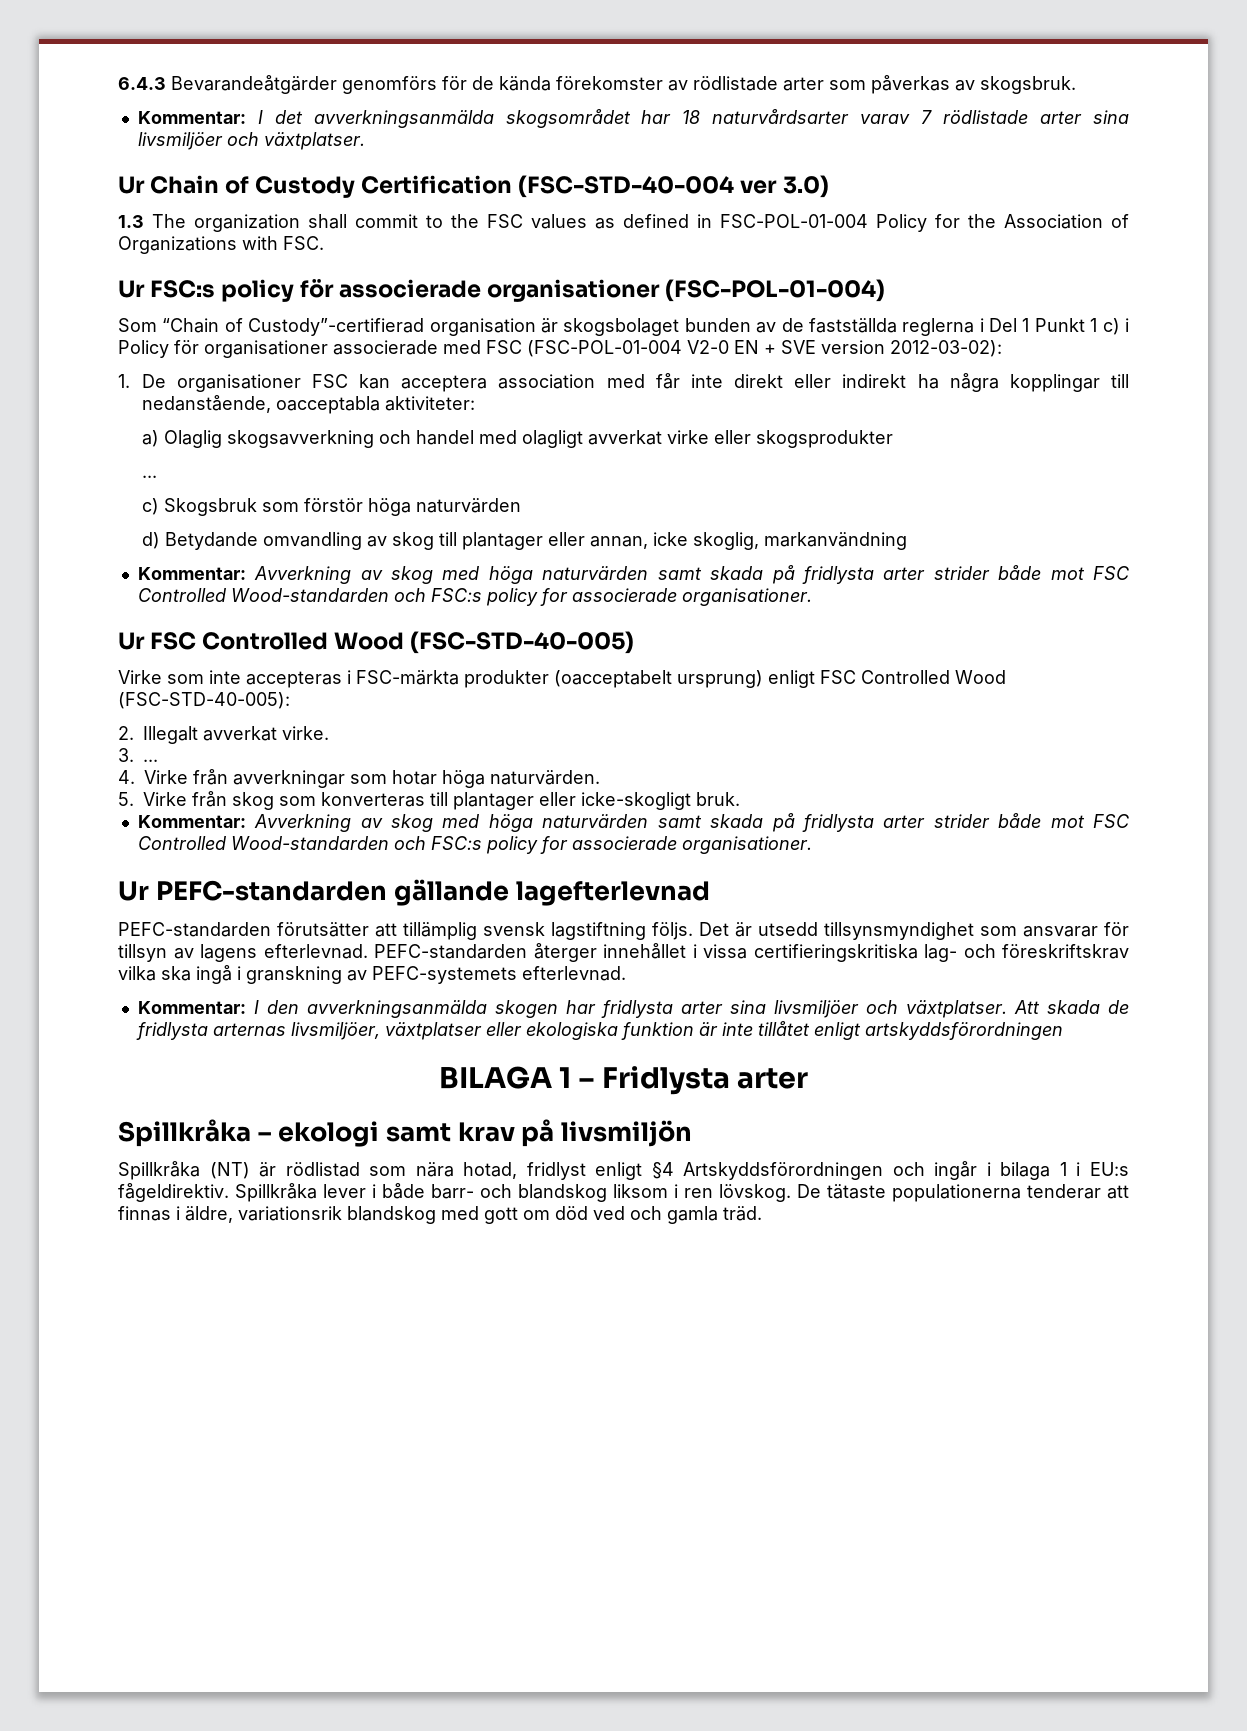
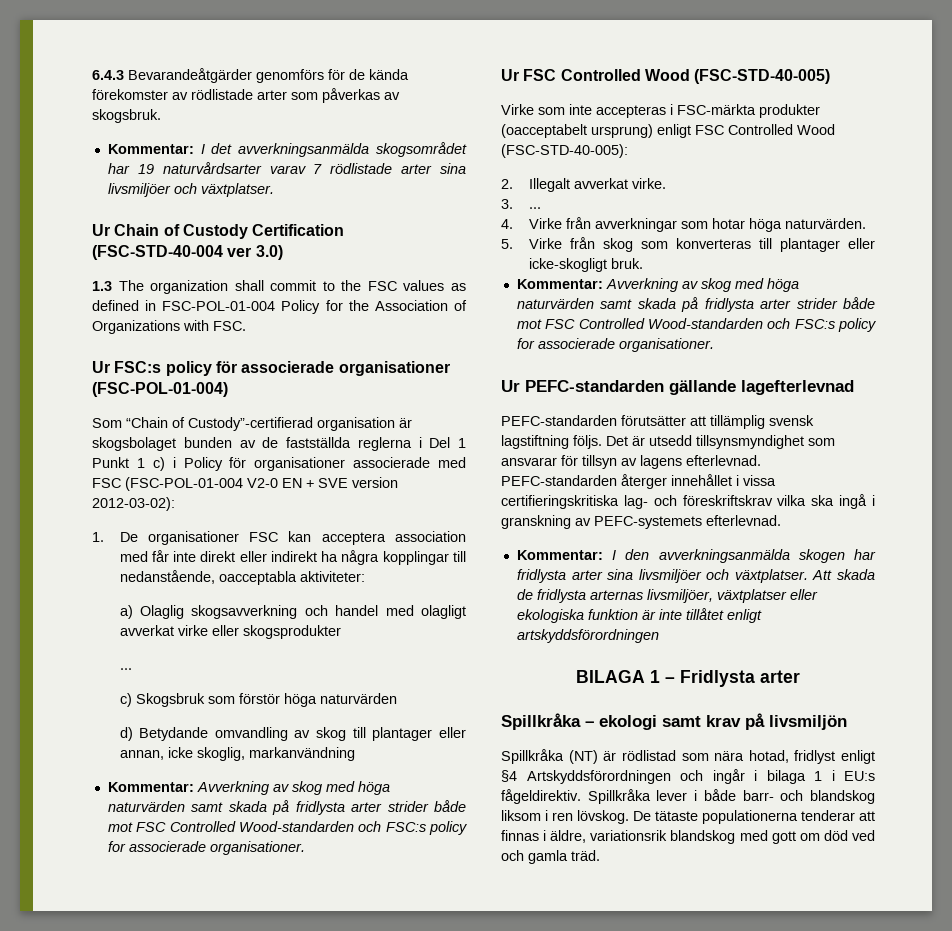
[682,110,701,124] 18 -> [137,164,154,174] 19

